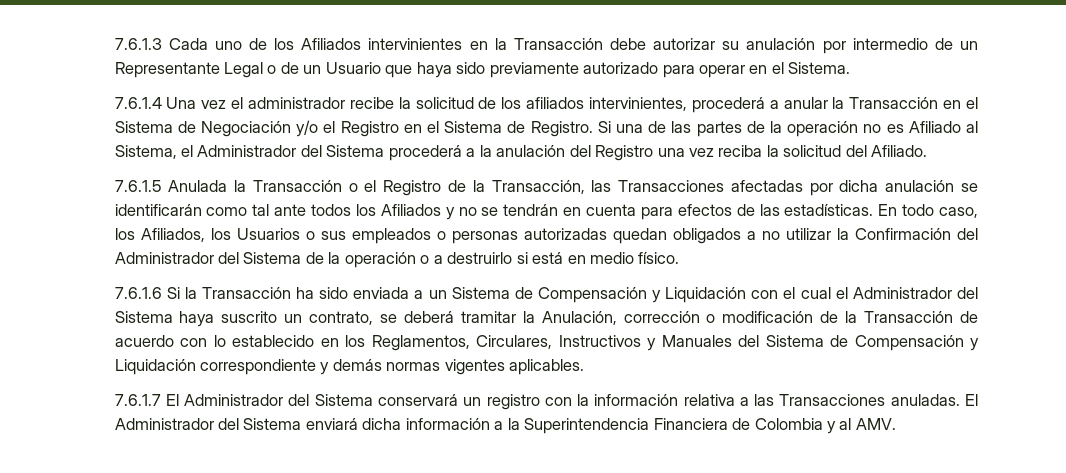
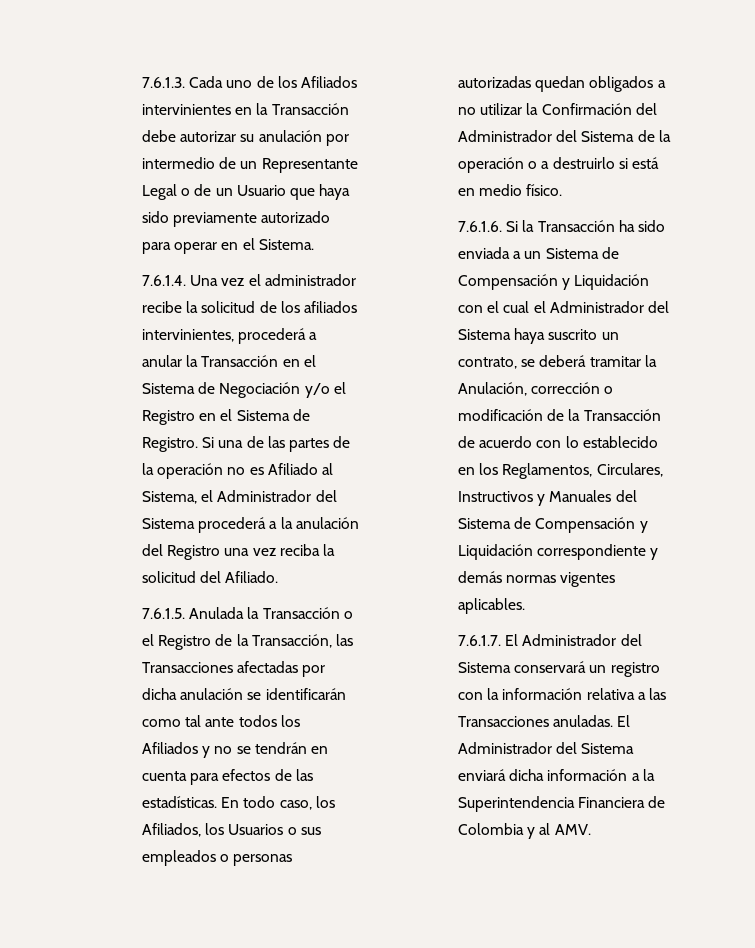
[114,38,162,50] 7.6.1.3 -> [141,77,185,88] 7.6.1.3.
[114,97,162,109] 7.6.1.4 -> [141,275,186,286] 7.6.1.4.
[114,180,162,192] 7.6.1.5 -> [141,608,185,619] 7.6.1.5.
[114,287,162,299] 7.6.1.6 -> [457,221,502,232] 7.6.1.6.
[114,394,161,406] 7.6.1.7 -> [457,635,501,646] 7.6.1.7.

